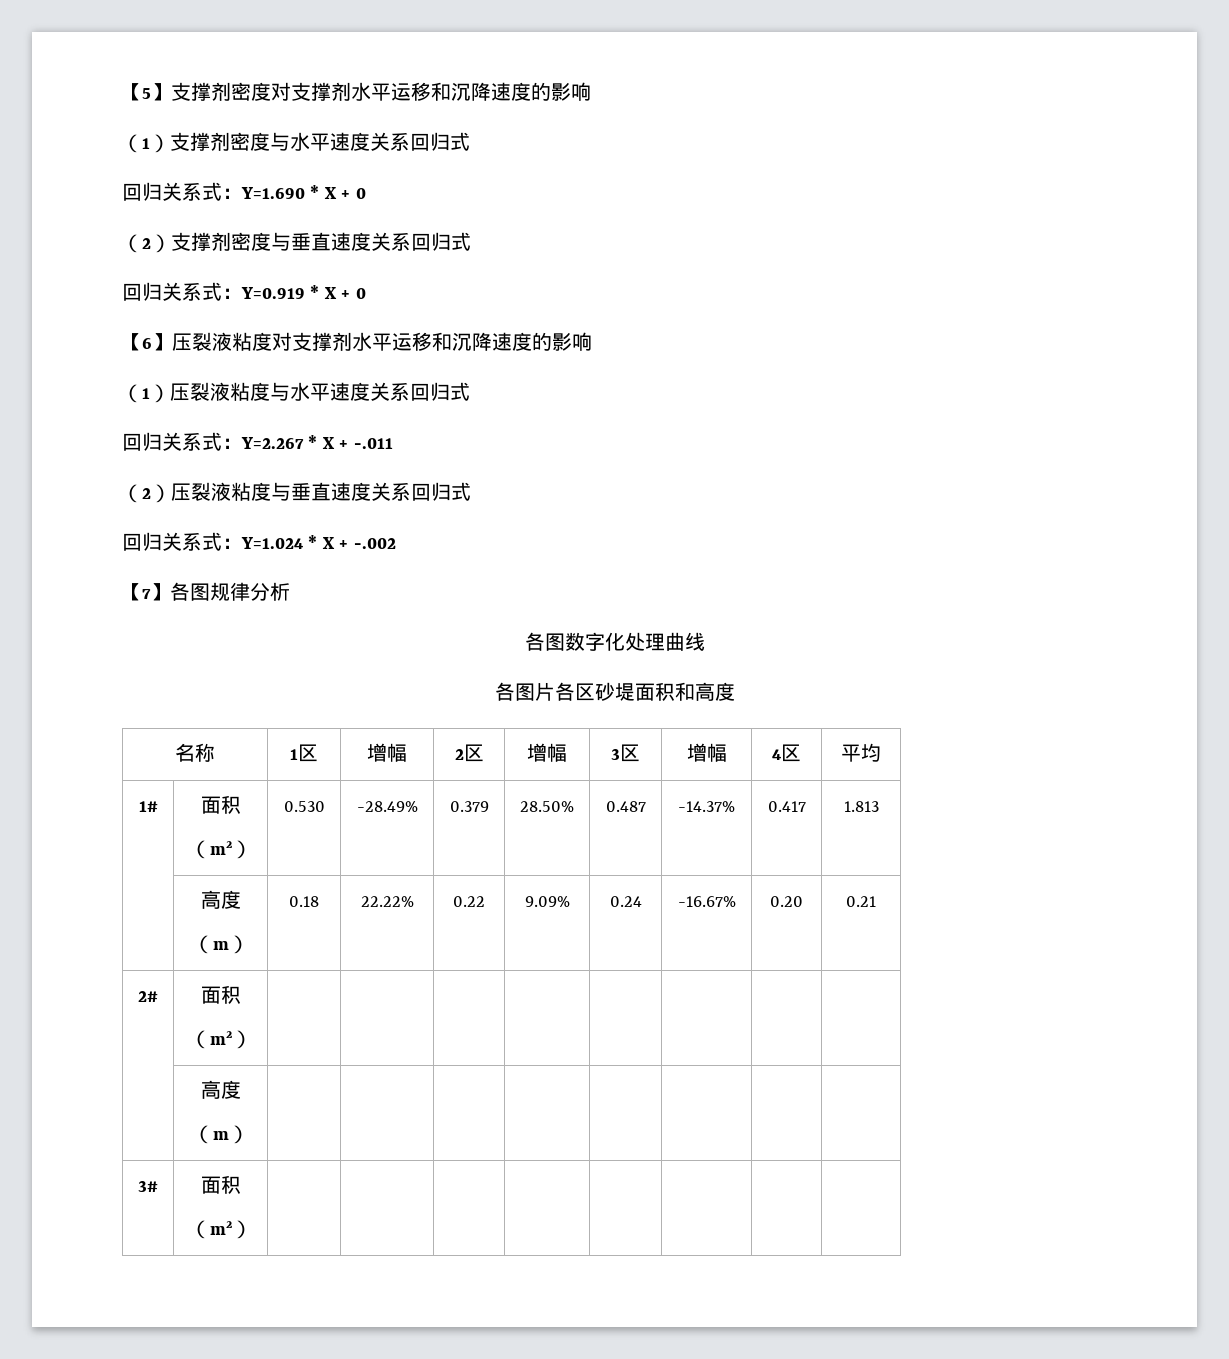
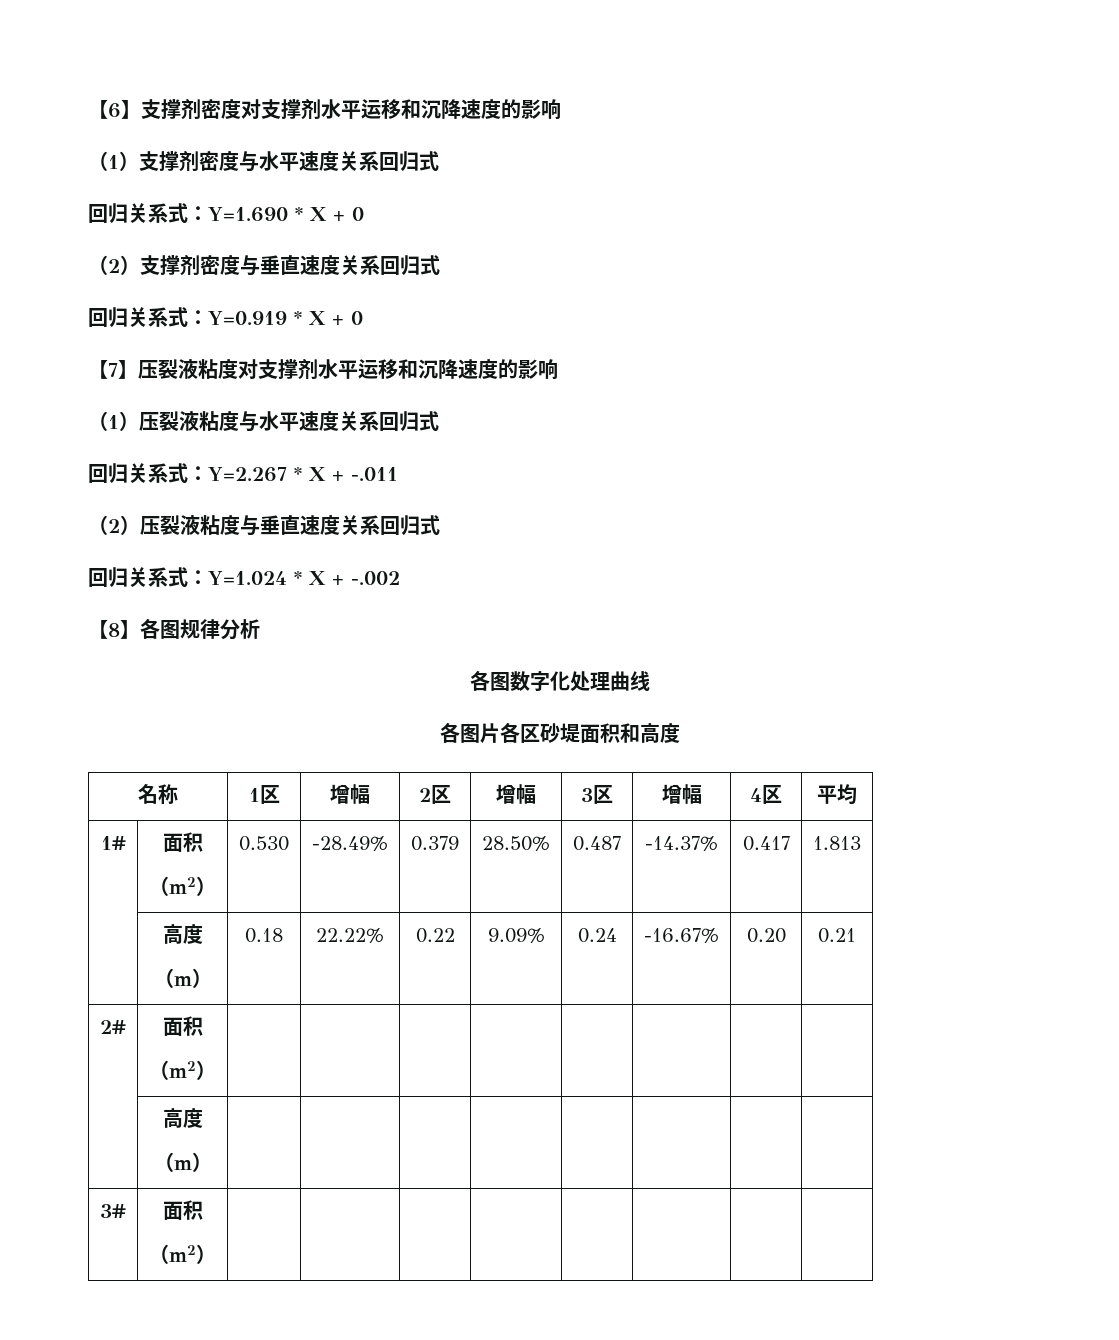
[122,83,151,101] 【5 -> [88,100,121,119] 【6
[142,338,152,349] 6 -> [108,363,118,377] 7
[142,589,151,599] 7 -> [108,623,120,637] 8

